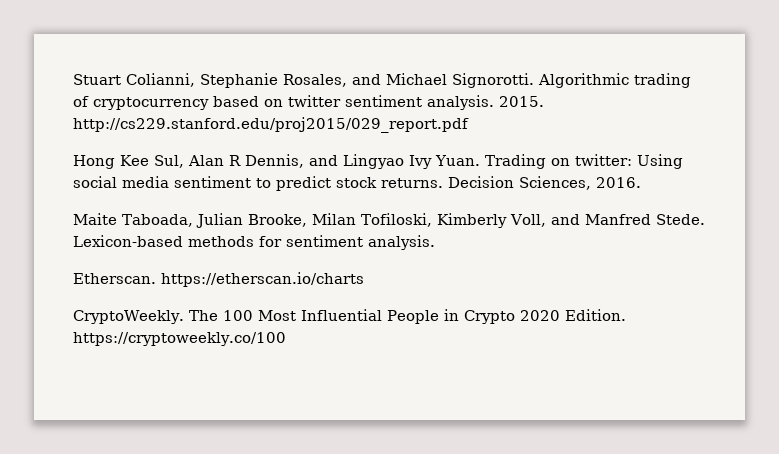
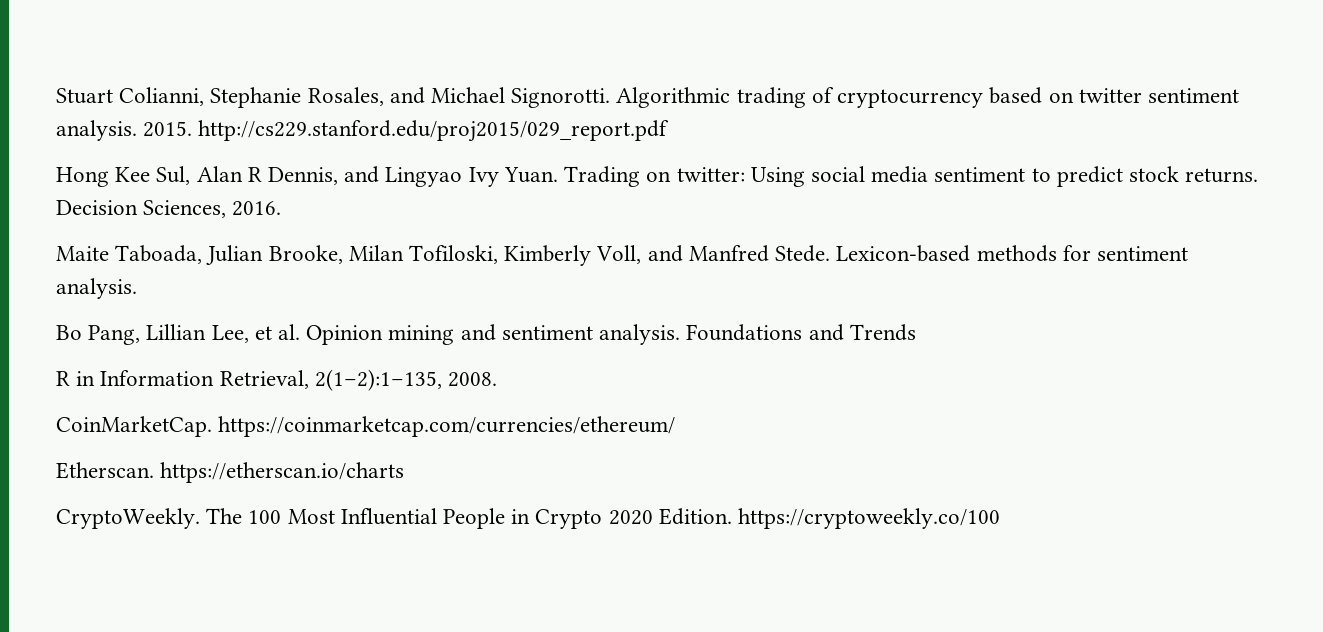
(435, 242) none -> [56,324,916,345] [56,369,498,391] [56,416,676,437] // Bo Pang, Lillian Lee, et al. Opinion mining and sentiment analysis. Foundations and Trends // R in Information Retrieval, 2(1–2):1–135, 2008. // CoinMarketCap. https://coinmarketcap.com/currencies/ethereum/

